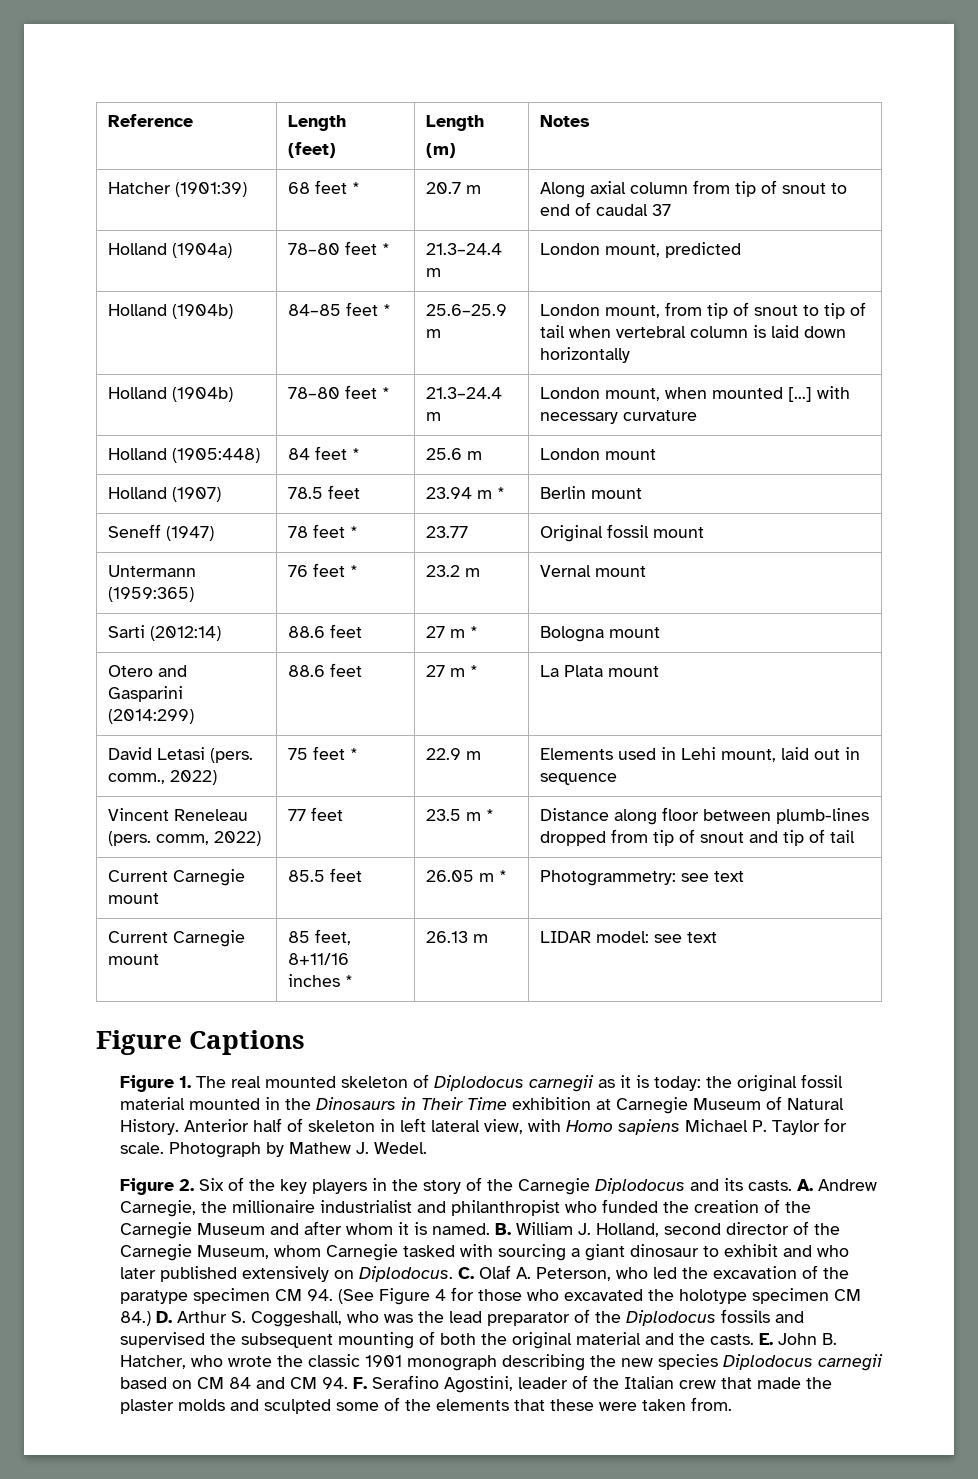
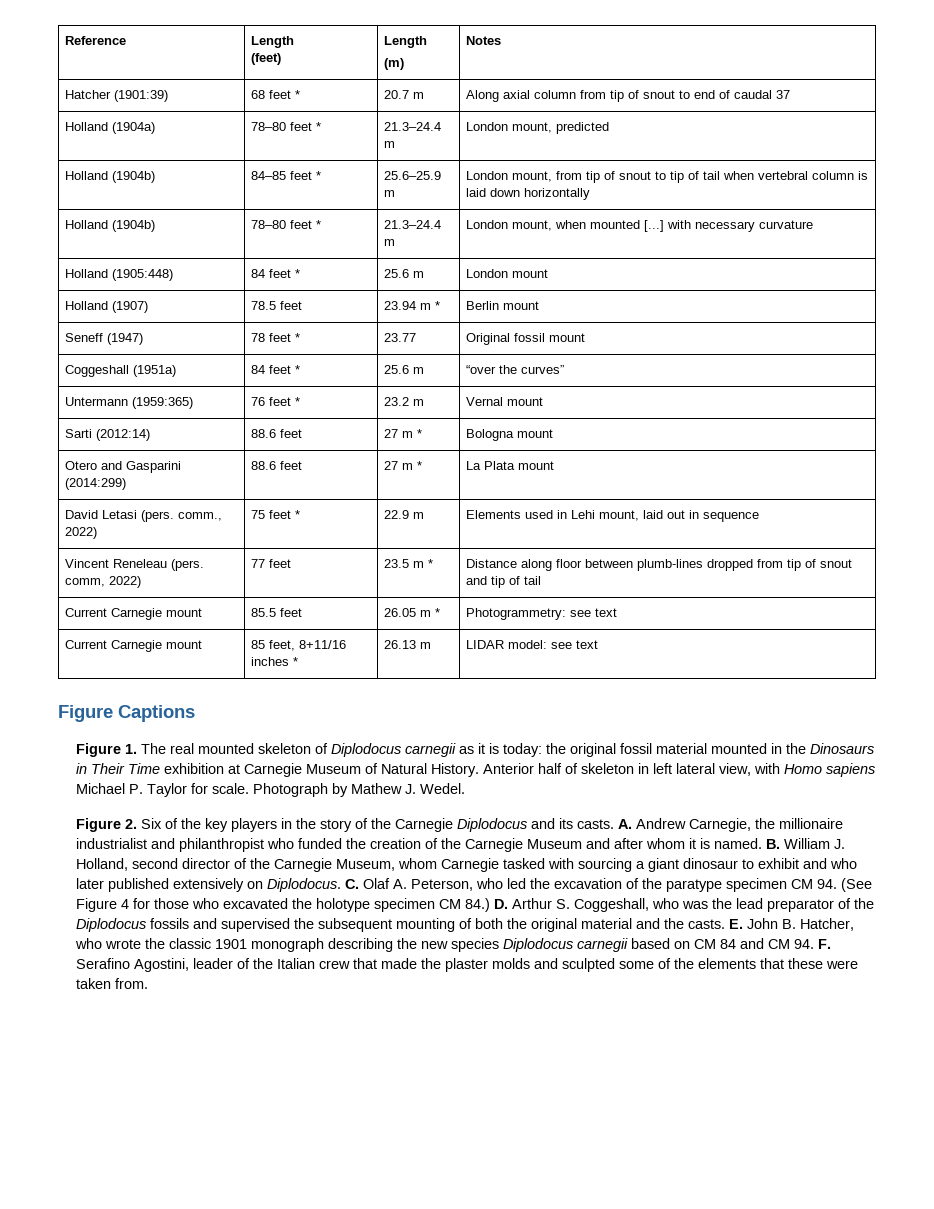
(705, 532) none -> [64,365,176,377] [250,365,300,374] [383,365,424,374] [465,365,564,374] // Coggeshall (1951a) | 84 feet * | 25.6 m | “over the curves”

